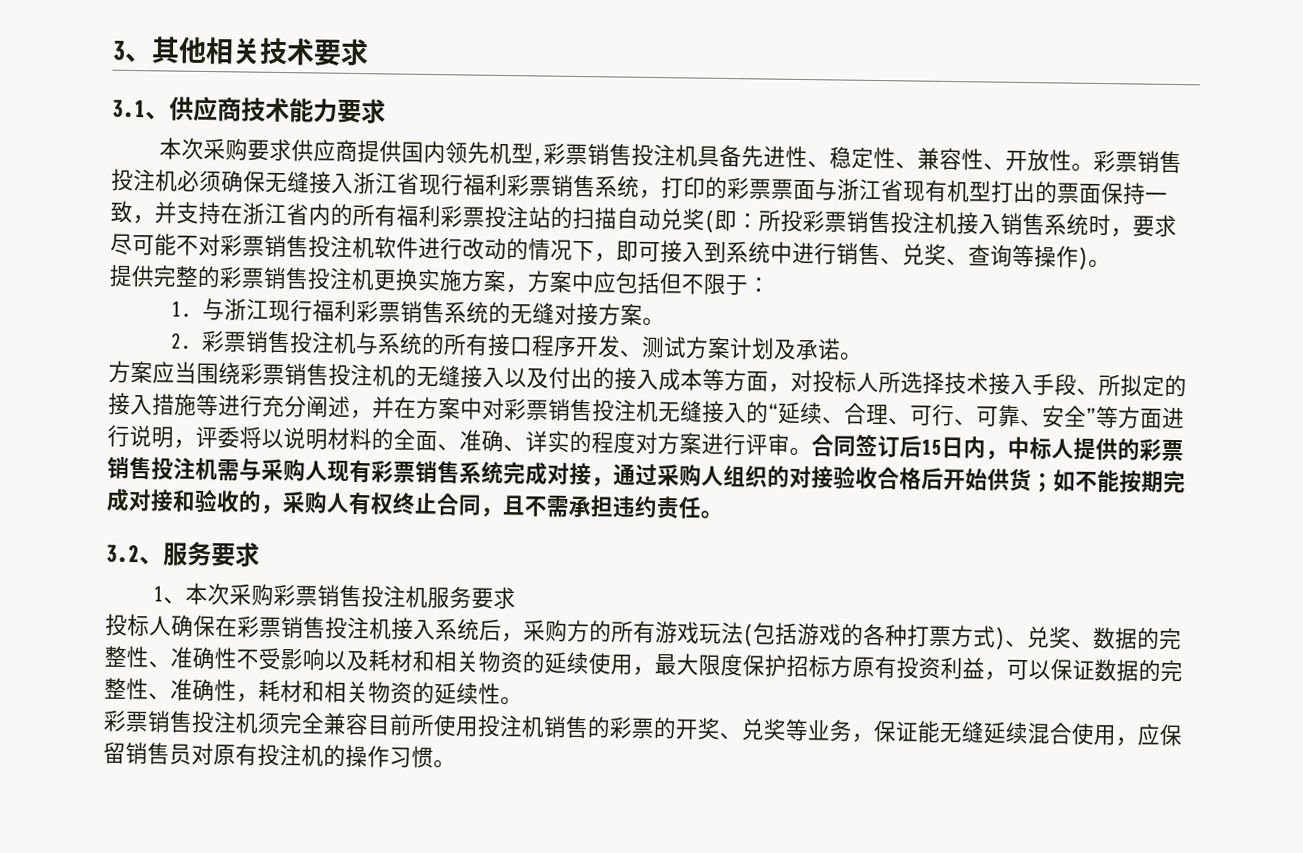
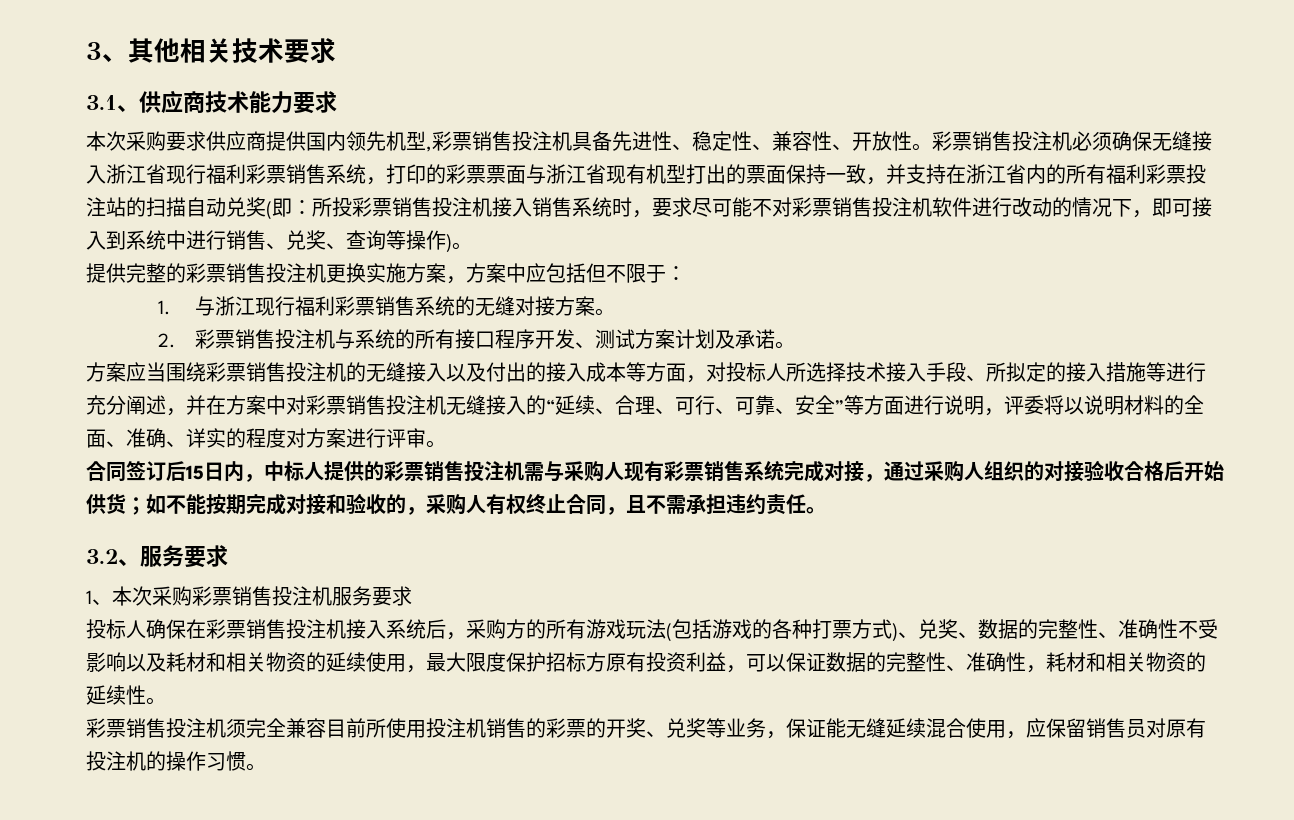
(812, 452) none -> (446, 444) //

